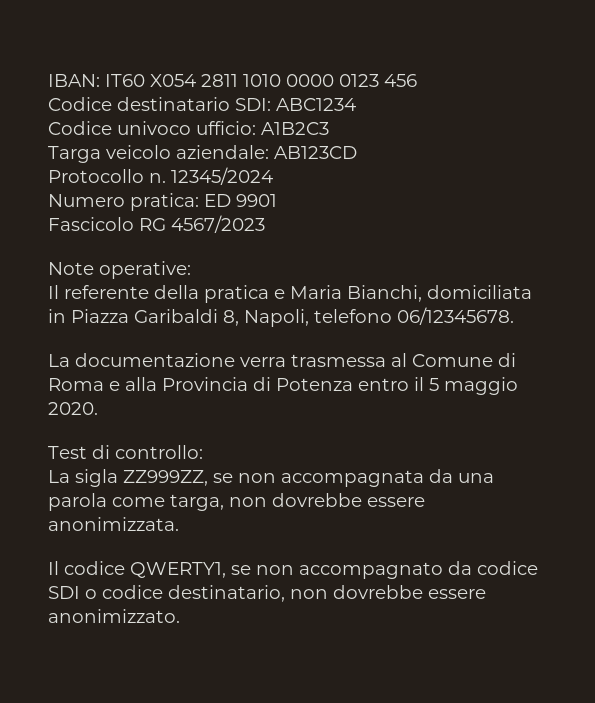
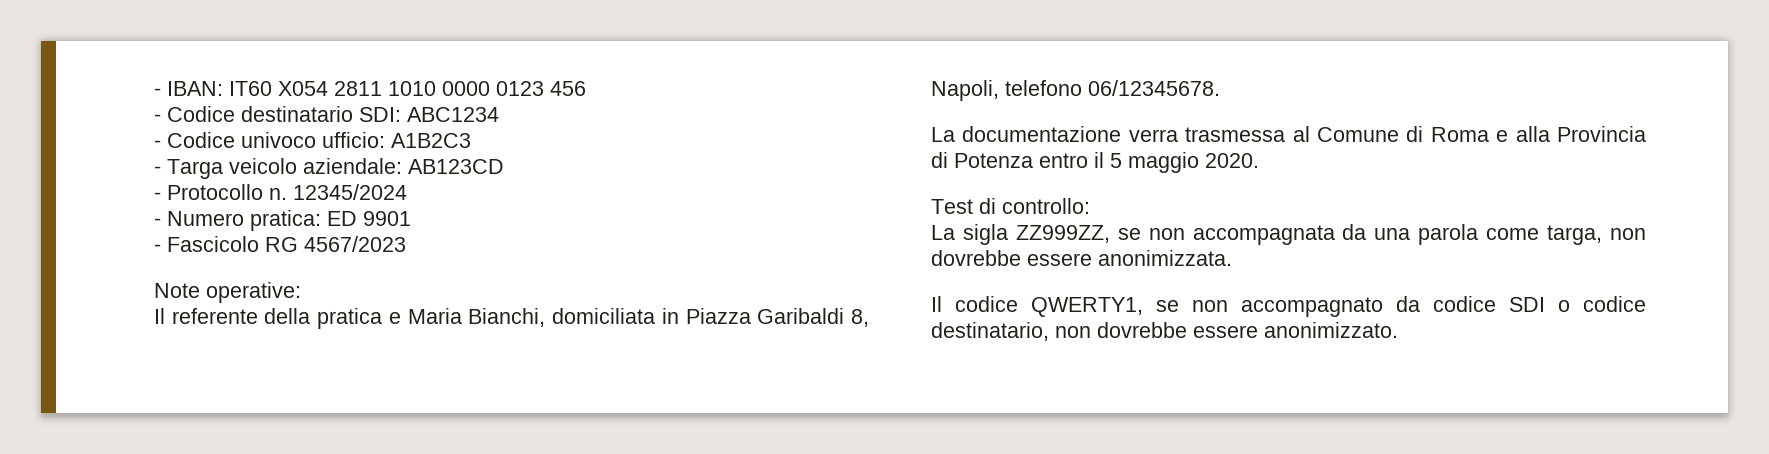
(48, 80) none -> [154,88,161,96] -
(417, 80) none -> [154,114,161,122] -
(356, 104) none -> [154,140,161,148] -
(329, 128) none -> [154,166,161,174] -
(357, 152) none -> [154,192,161,200] -
(273, 176) none -> [154,218,161,226] -
(277, 200) none -> [154,244,161,252] -

